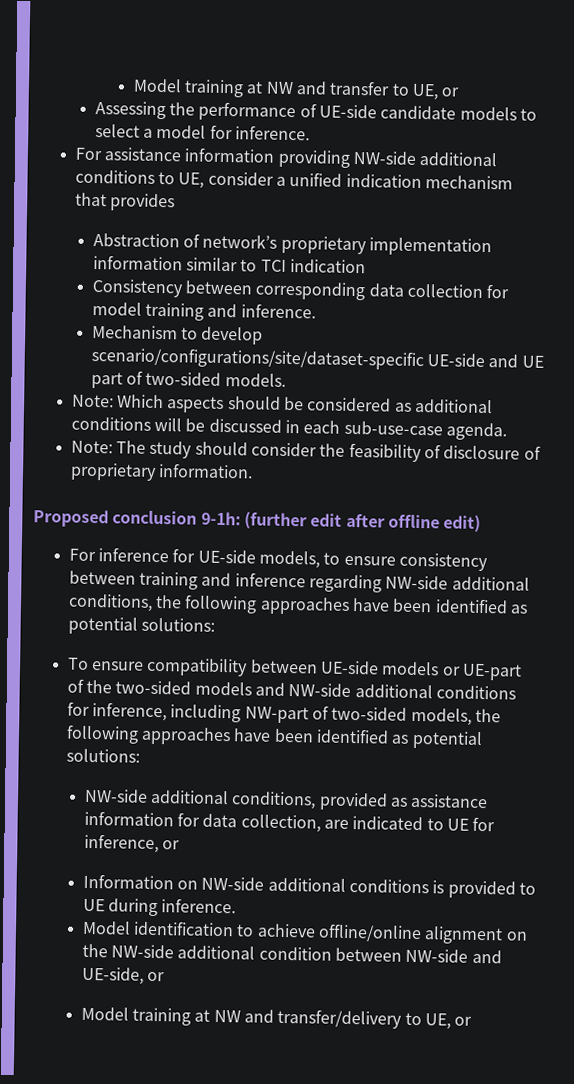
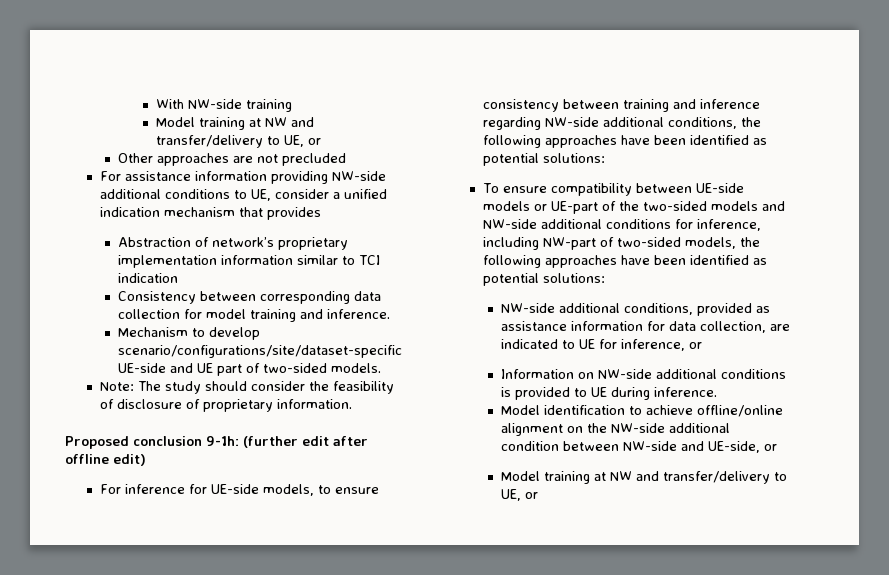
[132,78,391,98] Model training at NW and transfer -> [155,99,292,112] [155,117,314,130] [155,135,263,148] With NW-side training // Model training at NW and transfer/delivery
[94,100,537,122] [94,123,310,141] Assessing the performance of UE-side candidate models to select a model for inference. -> [118,153,347,166] Other approaches are not precluded
[71,394,493,414] [70,416,507,441] // Note: Which aspects should be considered as additional conditions will be discussed in each sub-use-case agenda. -> (382, 368) none

